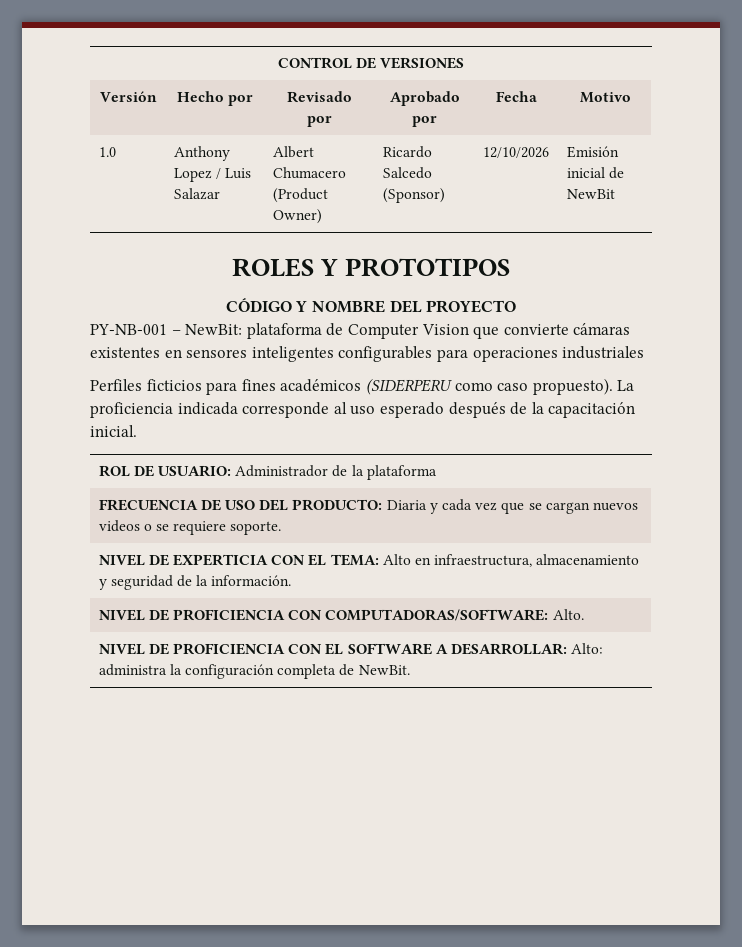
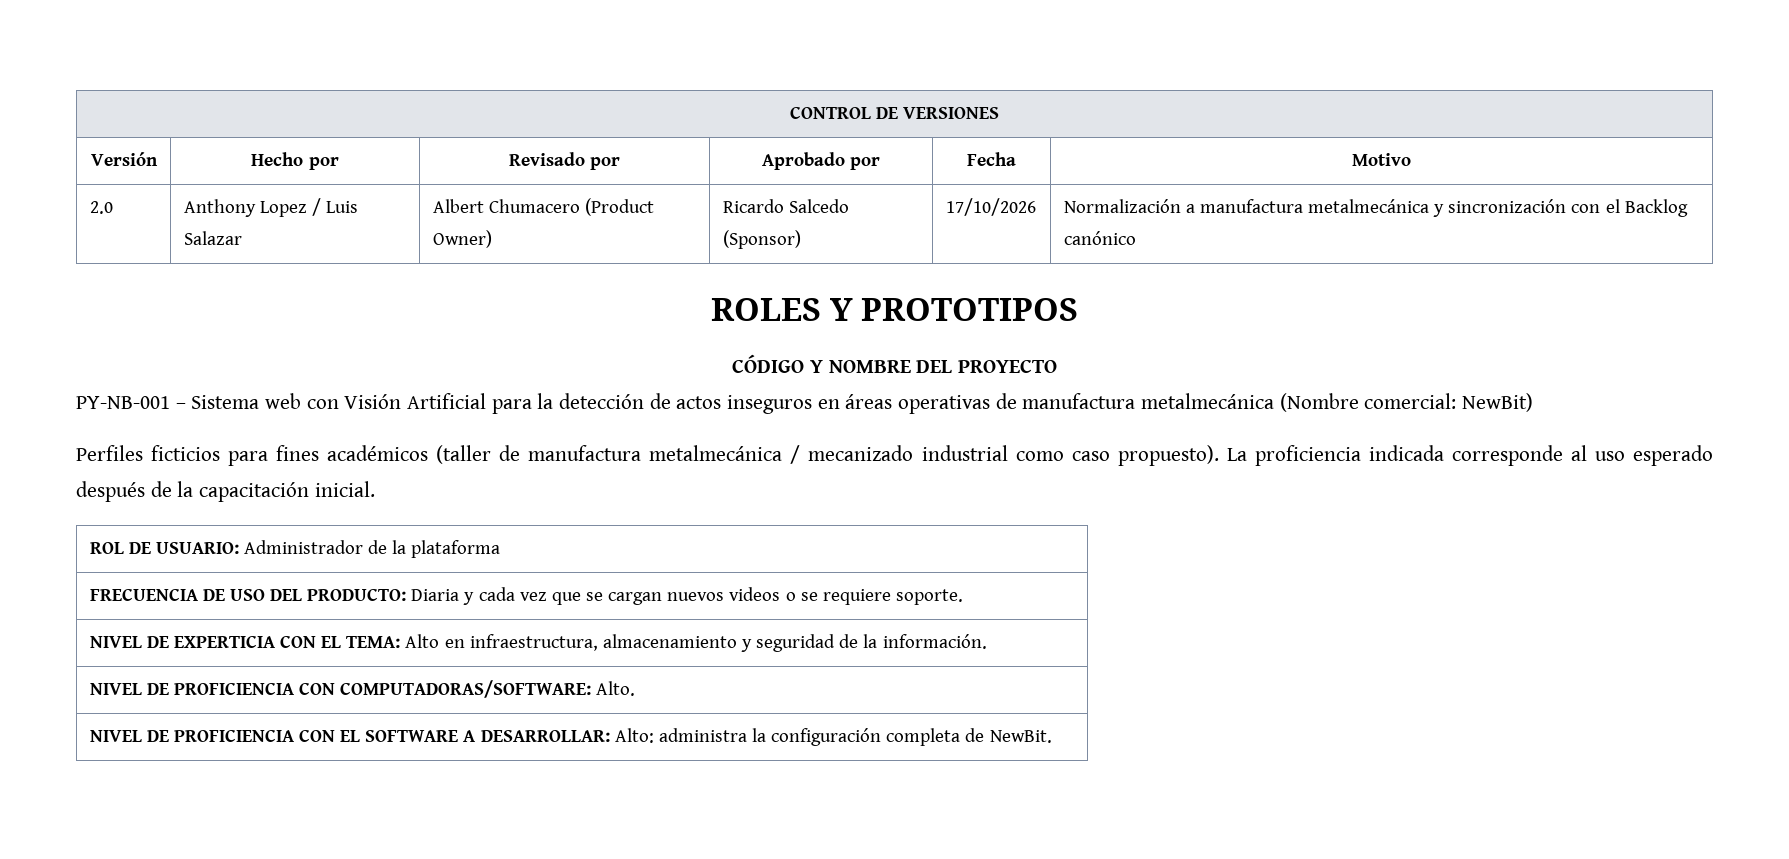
[98,147,116,157] 1.0 -> [89,201,113,214] 2.0
[482,147,549,158] [566,146,619,158] [566,167,624,179] [566,189,615,199] 12/10/2026 | Emisión inicial de NewBit -> [945,198,1036,216] [1063,199,1688,217] [1063,231,1136,245] 17/10/2026 | Normalización a manufactura metalmecánica y sincronización con el Backlog canónico
[185,323,631,339] [90,346,645,362] NewBit: plataforma de Computer Vision que convierte cámaras existentes en sensores inteligentes configurables para operaciones industriales -> [191,393,1534,414] Sistema web con Visión Artificial para la detección de actos inseguros en áreas operativas de manufactura metalmecánica (Nombre comercial: NewBit)
[365,378,452,395] (SIDERPERU -> [436,445,1008,464] (taller de manufactura metalmecánica / mecanizado industrial

